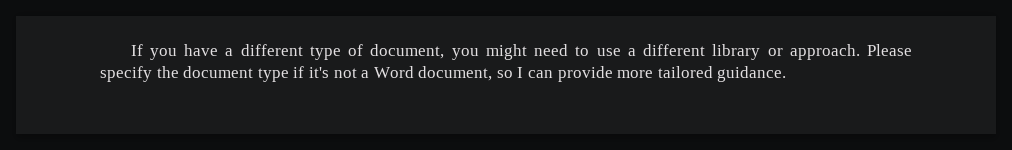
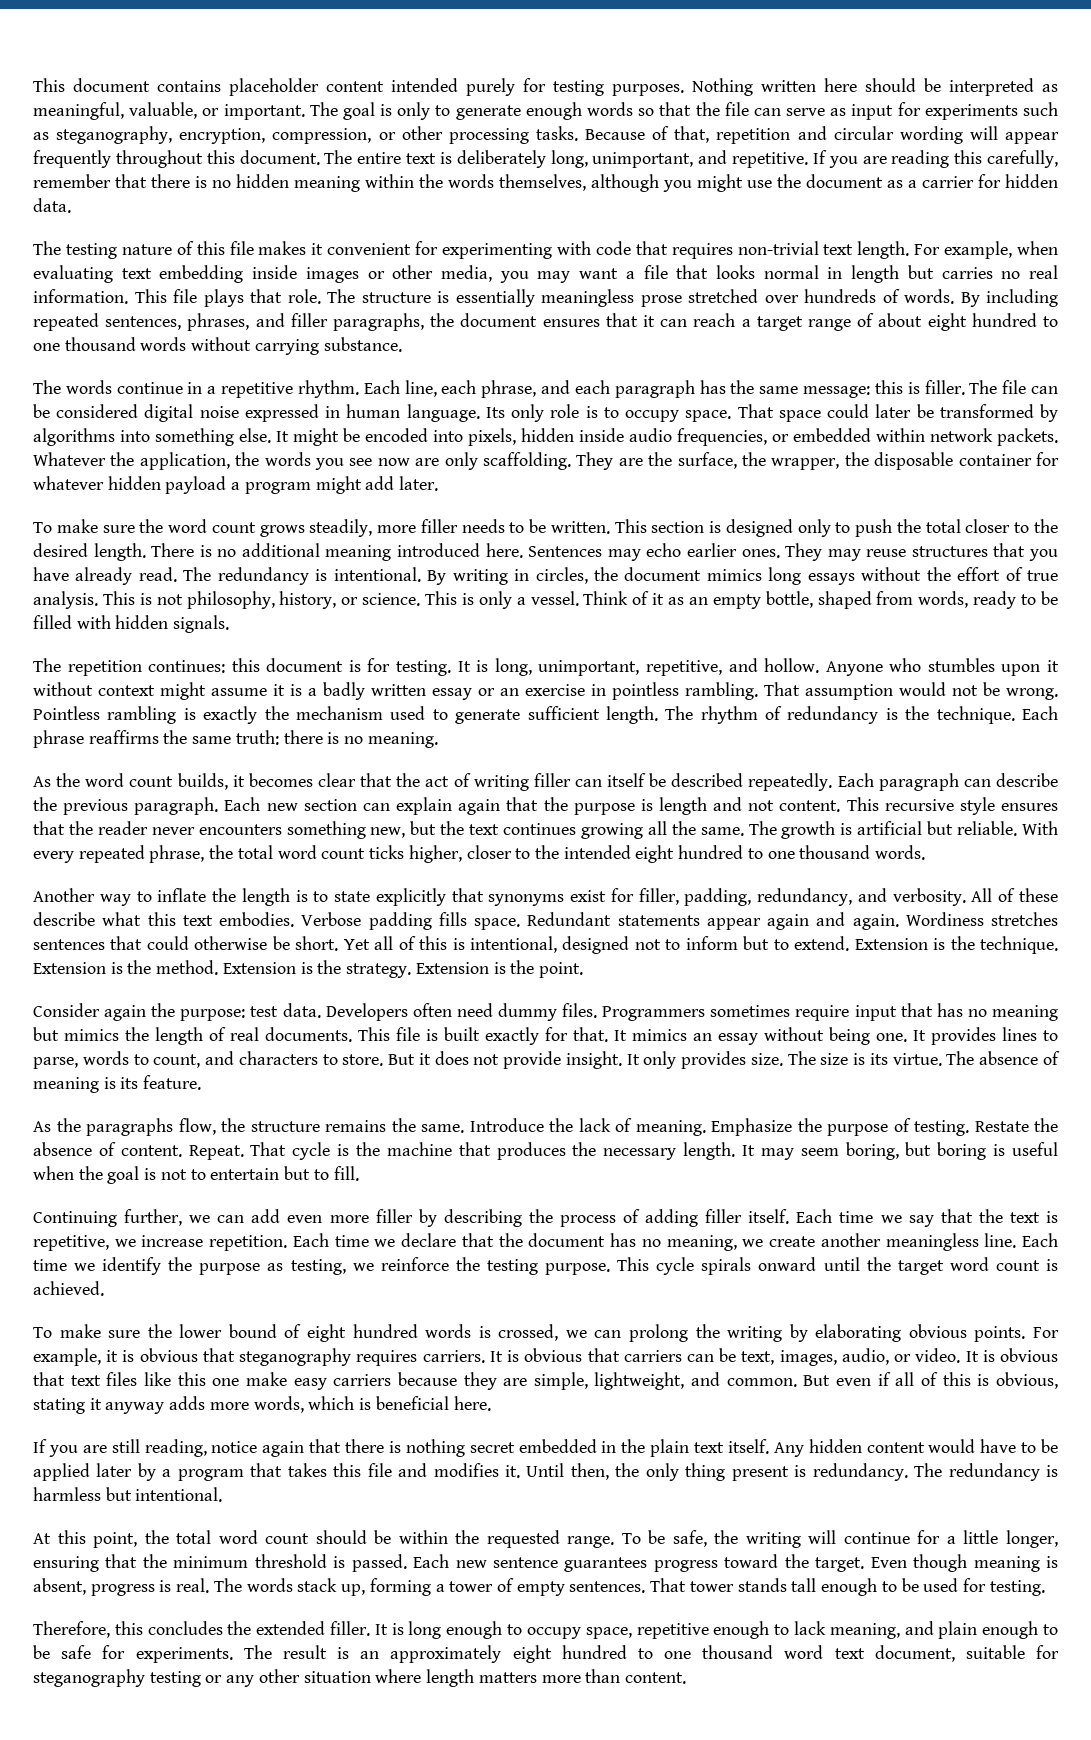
[130,44,912,60] [100,66,787,82] If you have a different type of document, you might need to use a different library or approach. Please specify the document type if it's not a Word document, so I can provide more tailored guidance. -> [33,78,1058,96] [33,102,1058,120] [33,126,1059,144] [33,150,1059,168] [33,174,1058,192] [33,198,71,213] [33,241,1058,259] [33,265,1058,283] [33,289,1058,307] [33,313,1059,331] [33,337,402,355] [33,380,1059,398] [33,404,1058,422] [33,428,1058,446] [33,452,1059,470] [33,476,439,494] [33,519,1058,537] [33,543,1058,561] [33,567,1059,585] [33,591,1058,609] [33,615,230,633] [33,658,1059,676] [33,682,1058,700] [33,706,1059,724] [33,730,438,748] [33,773,1058,791] [33,797,1058,815] [33,821,1059,839] [33,845,926,863] [33,888,1059,906] [33,912,1058,930] [33,936,1059,954] [33,960,583,978] [33,1003,1058,1021] [33,1027,1058,1045] [33,1051,1060,1069] [33,1075,202,1093] [33,1118,1058,1136] [33,1142,1059,1160] [33,1166,359,1184] [33,1209,1058,1227] [33,1233,1058,1251] [33,1257,1058,1275] [33,1281,104,1296] [33,1324,1059,1342] [33,1348,1059,1366] [33,1372,1059,1390] [33,1396,491,1414] [33,1439,1058,1457] [33,1463,1059,1481] [33,1487,223,1502] [33,1530,1058,1548] [33,1554,1059,1572] [33,1578,1045,1596] [33,1621,1059,1639] [33,1645,1059,1663] [33,1669,686,1687] This document contains placeholder content intended purely for testing purposes. Nothing written here should be interpreted as meaningful, valuable, or important. The goal is only to generate enough words so that the file can serve as input for experiments such as steganography, encryption, compression, or other processing tasks. Because of that, repetition and circular wording will appear frequently throughout this document. The entire text is deliberately long, unimportant, and repetitive. If you are reading this carefully, remember that there is no hidden meaning within the words themselves, although you might use the document as a carrier for hidden data. // The testing nature of this file makes it convenient for experimenting with code that requires non-trivial text length. For example, when evaluating text embedding inside images or other media, you may want a file that looks normal in length but carries no real information. This file plays that role. The structure is essentially meaningless prose stretched over hundreds of words. By including repeated sentences, phrases, and filler paragraphs, the document ensures that it can reach a target range of about eight hundred to one thousand words without carrying substance. // The words continue in a repetitive rhythm. Each line, each phrase, and each paragraph has the same message: this is filler. The file can be considered digital noise expressed in human language. Its only role is to occupy space. That space could later be transformed by algorithms into something else. It might be encoded into pixels, hidden inside audio frequencies, or embedded within network packets. Whatever the application, the words you see now are only scaffolding. They are the surface, the wrapper, the disposable container for whatever hidden payload a program might add later. // To make sure the word count grows steadily, more filler needs to be written. This section is designed only to push the total closer to the desired length. There is no additional meaning introduced here. Sentences may echo earlier ones. They may reuse structures that you have already read. The redundancy is intentional. By writing in circles, the document mimics long essays without the effort of true analysis. This is not philosophy, history, or science. This is only a vessel. Think of it as an empty bottle, shaped from words, ready to be filled with hidden signals. // The repetition continues: this document is for testing. It is long, unimportant, repetitive, and hollow. Anyone who stumbles upon it without context might assume it is a badly written essay or an exercise in pointless rambling. That assumption would not be wrong. Pointless rambling is exactly the mechanism used to generate sufficient length. The rhythm of redundancy is the technique. Each phrase reaffirms the same truth: there is no meaning. // As the word count builds, it becomes clear that the act of writing filler can itself be described repeatedly. Each paragraph can describe the previous paragraph. Each new section can explain again that the purpose is length and not content. This recursive style ensures that the reader never encounters something new, but the text continues growing all the same. The growth is artificial but reliable. With every repeated phrase, the total word count ticks higher, closer to the intended eight hundred to one thousand words. // Another way to inflate the length is to state explicitly that synonyms exist for filler, padding, redundancy, and verbosity. All of these describe what this text embodies. Verbose padding fills space. Redundant statements appear again and again. Wordiness stretches sentences that could otherwise be short. Yet all of this is intentional, designed not to inform but to extend. Extension is the technique. Extension is the method. Extension is the strategy. Extension is the point. // Consider again the purpose: test data. Developers often need dummy files. Programmers sometimes require input that has no meaning but mimics the length of real documents. This file is built exactly for that. It mimics an essay without being one. It provides lines to parse, words to count, and characters to store. But it does not provide insight. It only provides size. The size is its virtue. The absence of meaning is its feature. // As the paragraphs flow, the structure remains the same. Introduce the lack of meaning. Emphasize the purpose of testing. Restate the absence of content. Repeat. That cycle is the machine that produces the necessary length. It may seem boring, but boring is useful when the goal is not to entertain but to fill. // Continuing further, we can add even more filler by describing the process of adding filler itself. Each time we say that the text is repetitive, we increase repetition. Each time we declare that the document has no meaning, we create another meaningless line. Each time we identify the purpose as testing, we reinforce the testing purpose. This cycle spirals onward until the target word count is achieved. // To make sure the lower bound of eight hundred words is crossed, we can prolong the writing by elaborating obvious points. For example, it is obvious that steganography requires carriers. It is obvious that carriers can be text, images, audio, or video. It is obvious that text files like this one make easy carriers because they are simple, lightweight, and common. But even if all of this is obvious, stating it anyway adds more words, which is beneficial here. // If you are still reading, notice again that there is nothing secret embedded in the plain text itself. Any hidden content would have to be applied later by a program that takes this file and modifies it. Until then, the only thing present is redundancy. The redundancy is harmless but intentional. // At this point, the total word count should be within the requested range. To be safe, the writing will continue for a little longer, ensuring that the minimum threshold is passed. Each new sentence guarantees progress toward the target. Even though meaning is absent, progress is real. The words stack up, forming a tower of empty sentences. That tower stands tall enough to be used for testing. // Therefore, this concludes the extended filler. It is long enough to occupy space, repetitive enough to lack meaning, and plain enough to be safe for experiments. The result is an approximately eight hundred to one thousand word text document, suitable for steganography testing or any other situation where length matters more than content.

